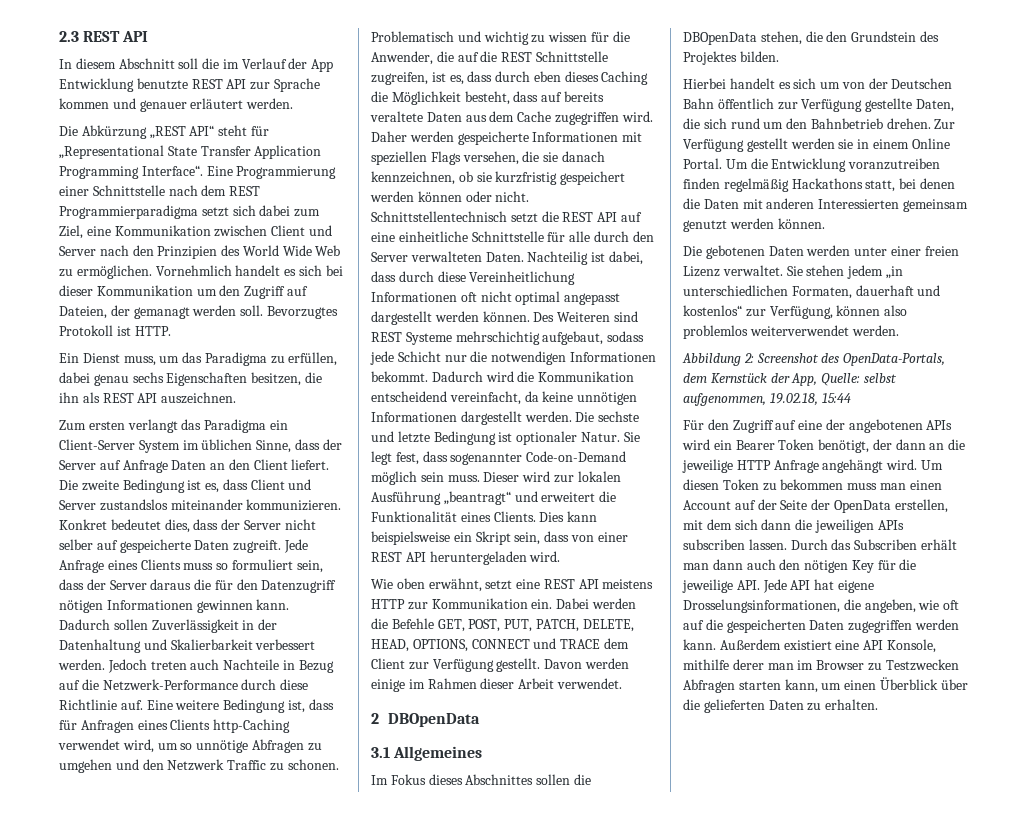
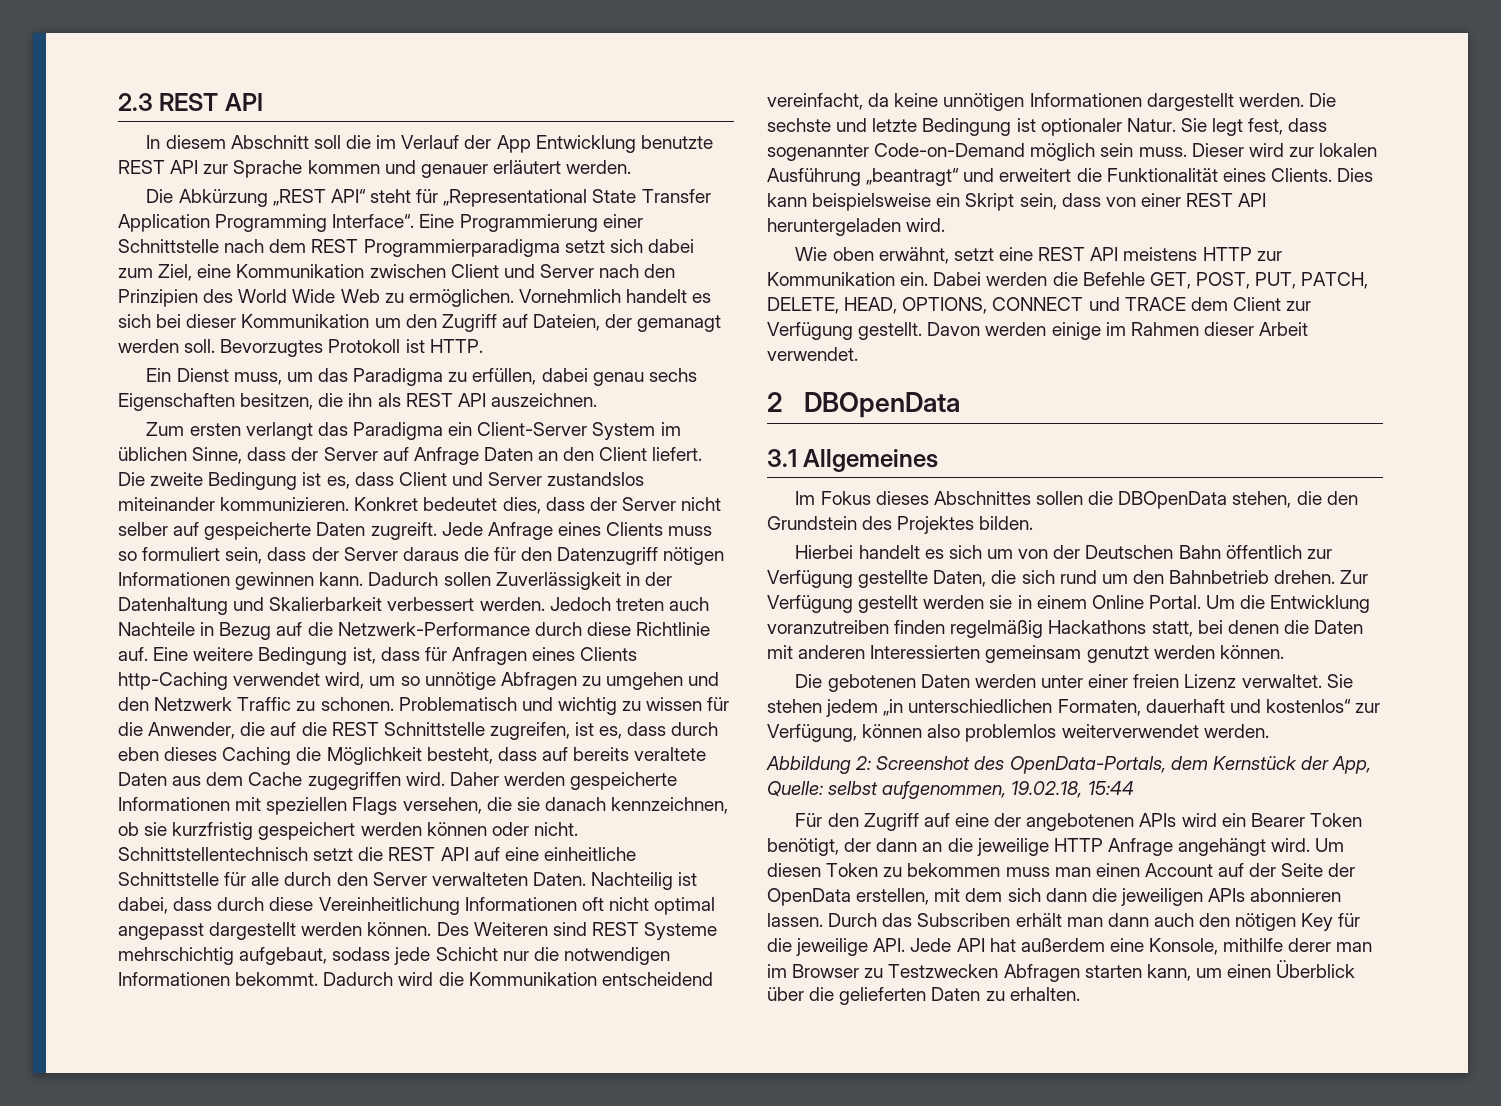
[683,539,745,550] subscriben -> [1250,888,1342,902] abonnieren
[837,580,874,593] [683,599,960,613] [683,619,959,633] [683,639,884,650] eigene Drosselungsinformationen, die angeben, wie oft auf die gespeicherten Daten zugegriffen werden kann. Außerdem existiert eine API -> [1020,938,1144,952] außerdem eine

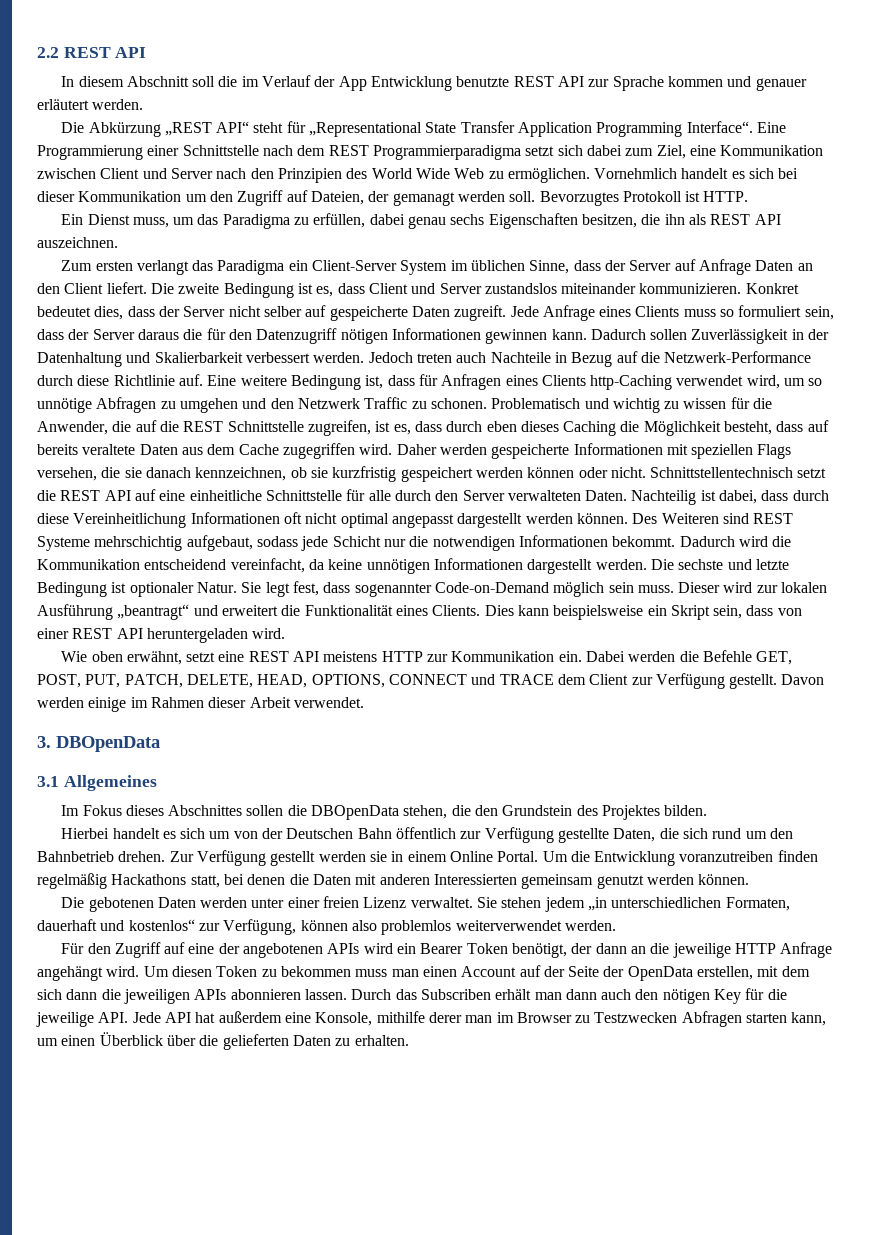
[118,93,153,111] 2.3 -> [37,47,59,58] 2.2
[767,392,783,412] 2 -> [37,736,51,748] 3.
[766,756,1372,774] [767,781,1134,799] // Abbildung 2: Screenshot des OpenData-Portals, dem Kernstück der App, Quelle: selbst aufgenommen, 19.02.18, 15:44 -> (616, 925) none

